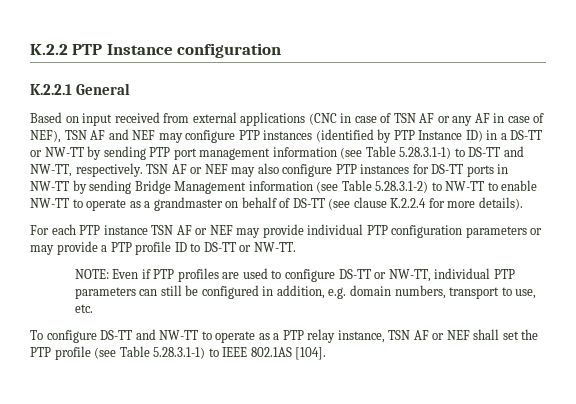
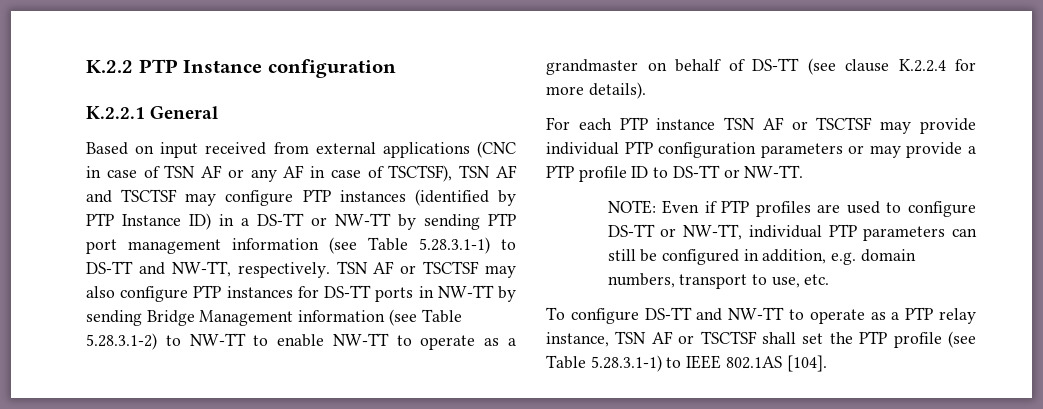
[30,130,61,143] NEF), -> [388,165,453,182] TSCTSF),
[132,130,156,140] NEF -> [121,189,178,202] TSCTSF
[204,164,228,174] NEF -> [423,261,480,274] TSCTSF
[209,225,233,235] NEF -> [816,117,873,130] TSCTSF
[446,330,470,340] NEF -> [700,331,757,344] TSCTSF

